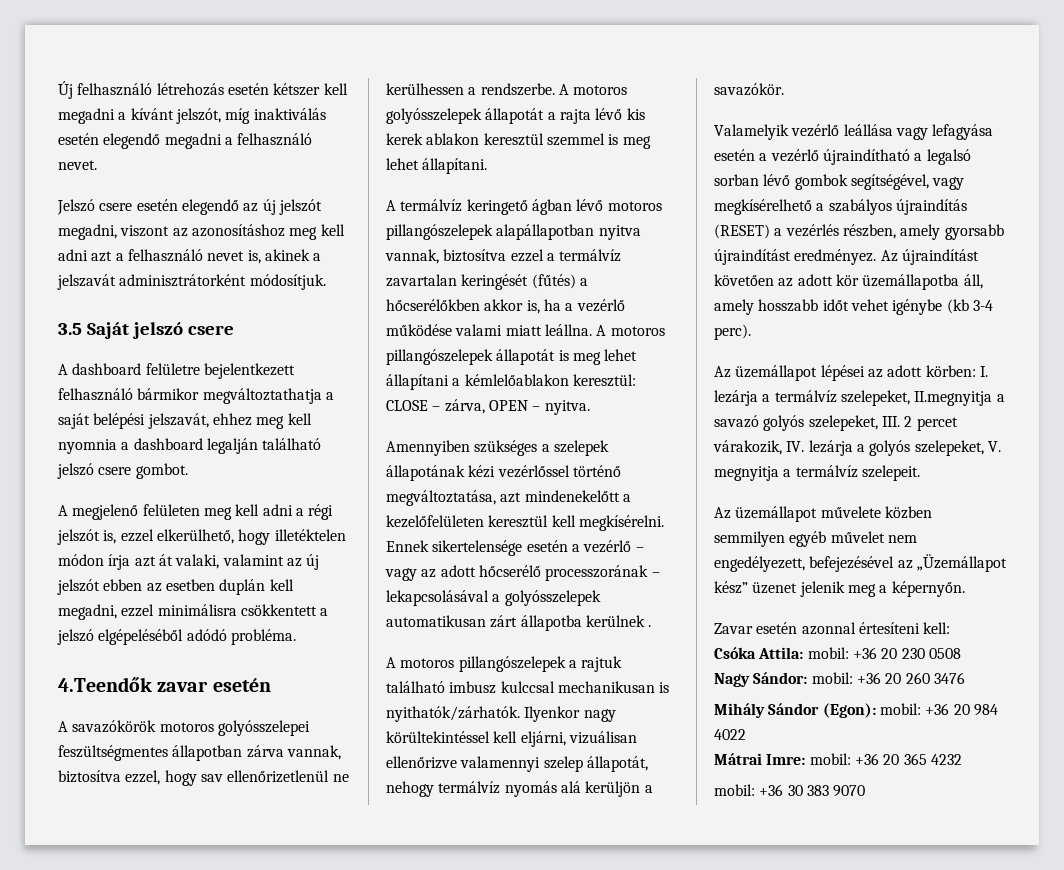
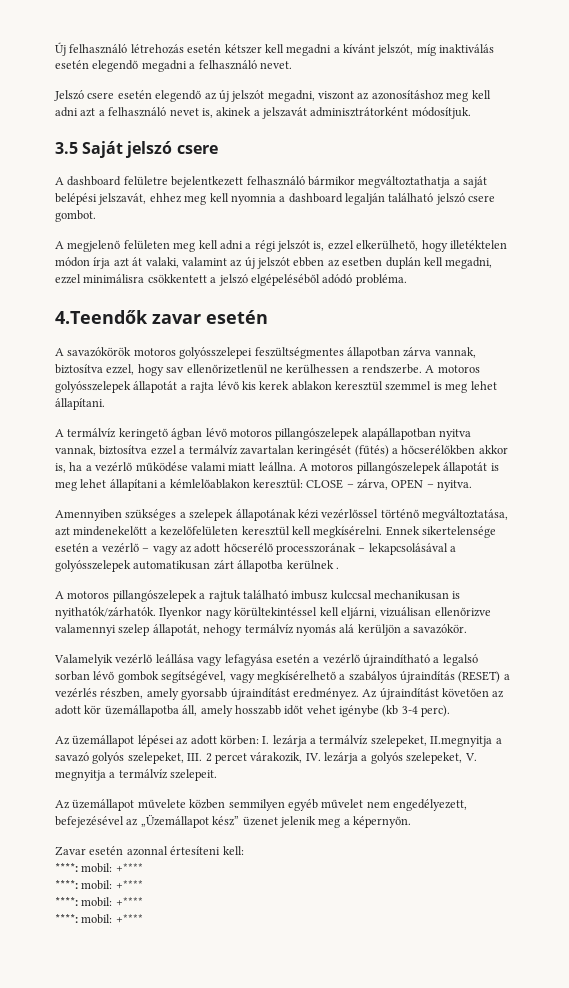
[714,647,961,659] [714,672,965,687] [714,703,998,718] [714,729,746,740] [714,753,962,765] [714,784,866,797] Csóka Attila: mobil: +36 20 230 0508 // Nagy Sándor: mobil: +36 20 260 3476 // Mihály Sándor (Egon): mobil: +36 20 984 4022 // Mátrai Imre: mobil: +36 20 365 4232 // mobil: +36 30 383 9070 -> [55,863,143,873] [55,880,143,890] [55,897,143,907] [55,914,143,924] ****: mobil: +**** // ****: mobil: +**** // ****: mobil: +**** // ****: mobil: +****

